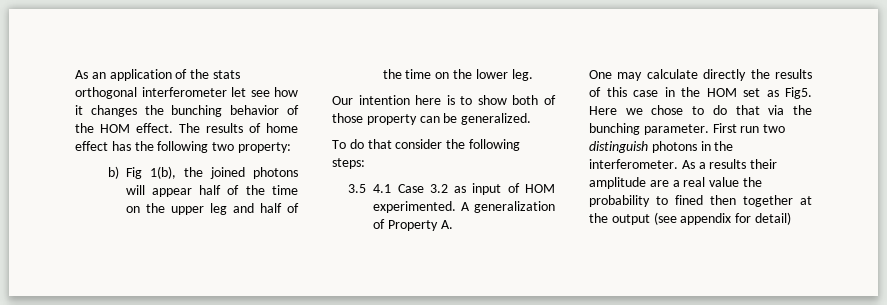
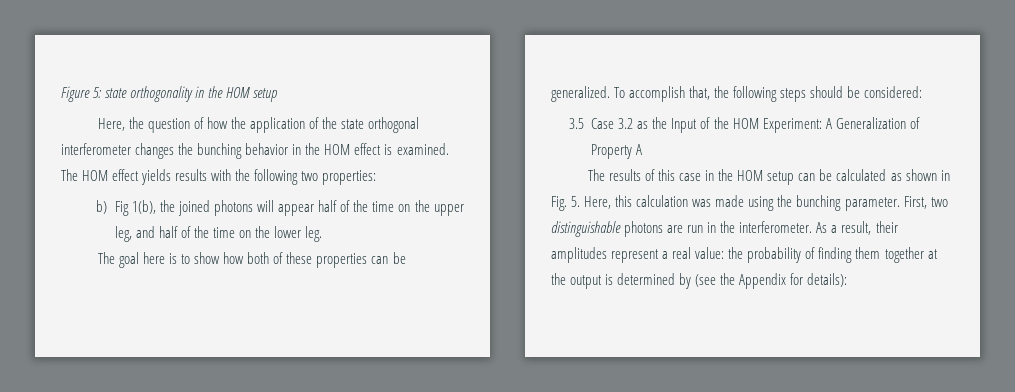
[75,70,106,79] As an -> [61,86,278,102] [97,117,247,133] Figure 5: state orthogonality in the HOM setup // Here, the question of how the
[212,70,240,79] stats -> [341,119,365,129] state
[231,87,298,97] [75,105,83,115] let see how it -> (131, 149) none
[287,105,299,115] [75,123,298,133] [75,141,131,151] of the HOM effect. The results of home effect has -> [292,143,449,155] [61,169,232,185] in the HOM effect is examined. The HOM effect yields results with
[237,142,291,153] property: -> [322,170,377,185] properties:
[209,203,227,215] leg -> [114,226,132,242] leg,
[332,95,410,105] Our intention -> [97,252,139,268] The goal
(507, 100) none -> [223,252,245,264] how
[332,113,417,125] those property -> [286,252,368,268] these properties
[332,139,520,151] [332,158,365,169] // To do that consider the following steps: -> [614,86,923,102] To accomplish that, the following steps should be considered:
[373,184,392,193] 4.1 -> (584, 123) none
[472,183,555,195] [373,201,555,213] [373,219,453,231] [589,69,770,81] input of HOM experimented. A generalization of Property A. // One may calculate directly the -> [652,117,920,133] [591,144,643,159] [587,169,605,181] the Input of the HOM Experiment: A Generalization of Property A // The
[743,87,812,99] [589,105,812,115] [589,123,786,135] [589,141,697,153] set as Fig5. Here we chose to do that via the bunching parameter. First run two distinguish photons -> [767,169,950,185] [551,195,948,211] [551,221,704,237] setup can be calculated as shown in Fig. 5. Here, this calculation was made using the bunching parameter. First, two distinguishable photons are run
[709,159,778,169] [589,177,669,189] results their amplitude are -> [841,221,898,235] [551,247,660,263] result, their amplitudes represent
[709,177,740,187] value -> [695,247,725,259] value:
[656,195,736,205] to fined then -> [805,247,881,263] of finding them
[653,212,791,225] (see appendix for detail) -> [605,273,848,289] is determined by (see the Appendix for details):

